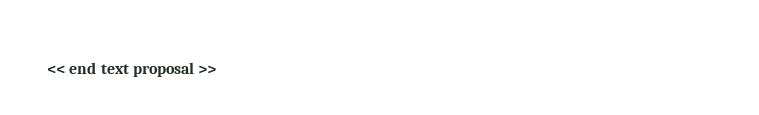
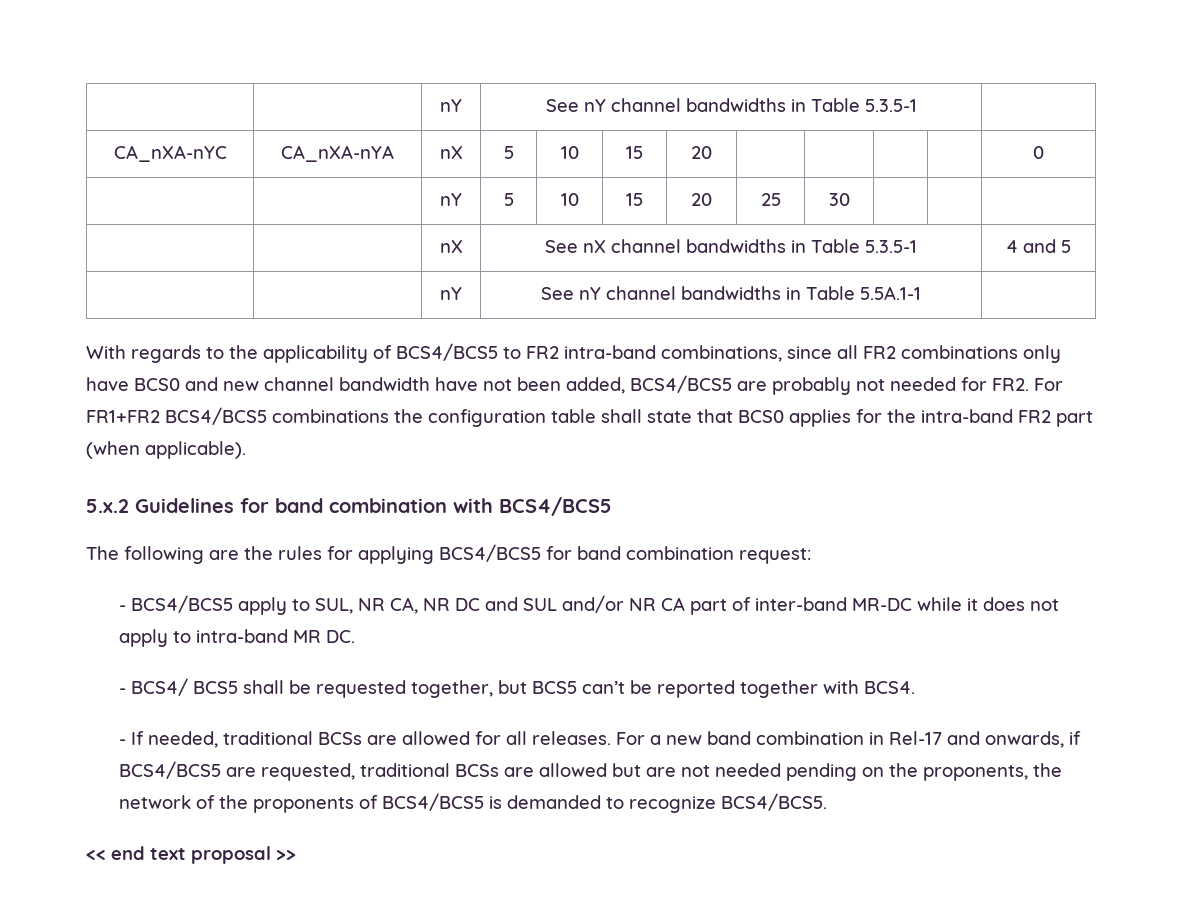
(47, 69) none -> [440,99,462,112] [545,98,917,112] [113,145,227,162] [281,145,394,162] [439,146,463,159] [503,146,514,159] [560,146,579,159] [626,146,643,159] [691,146,712,159] [1033,146,1044,159] [440,193,462,206] [503,193,514,206] [560,193,579,206] [626,193,643,206] [691,193,712,206] [760,193,781,206] [828,193,850,206] [439,240,463,253] [545,239,917,253] [1006,239,1071,253] [440,287,462,300] [541,286,921,300] [86,343,1061,363] [86,375,1063,395] [86,407,1093,427] [86,441,246,459] [86,497,612,516] [86,544,811,564] [118,595,1059,615] [118,629,355,647] [118,678,915,698] [118,731,1081,748] [118,761,1062,781] [118,793,827,813] | | nY | See nY channel bandwidths in Table 5.3.5-1 | // CA_nXA-nYC | CA_nXA-nYA | nX | 5 | 10 | 15 | 20 | | | | | 0 // | | nY | 5 | 10 | 15 | 20 | 25 | 30 | | | // | | nX | See nX channel bandwidths in Table 5.3.5-1 | 4 and 5 // | | nY | See nY channel bandwidths in Table 5.5A.1-1 | // With regards to the applicability of BCS4/BCS5 to FR2 intra-band combinations, since all FR2 combinations only have BCS0 and new channel bandwidth have not been added, BCS4/BCS5 are probably not needed for FR2. For FR1+FR2 BCS4/BCS5 combinations the configuration table shall state that BCS0 applies for the intra-band FR2 part (when applicable). // 5.x.2 Guidelines for band combination with BCS4/BCS5 // The following are the rules for applying BCS4/BCS5 for band combination request: // - BCS4/BCS5 apply to SUL, NR CA, NR DC and SUL and/or NR CA part of inter-band MR-DC while it does not apply to intra-band MR DC. // - BCS4/ BCS5 shall be requested together, but BCS5 can’t be reported together with BCS4. // - If needed, traditional BCSs are allowed for all releases. For a new band combination in Rel-17 and onwards, if BCS4/BCS5 are requested, traditional BCSs are allowed but are not needed pending on the proponents, the network of the proponents of BCS4/BCS5 is demanded to recognize BCS4/BCS5. //

